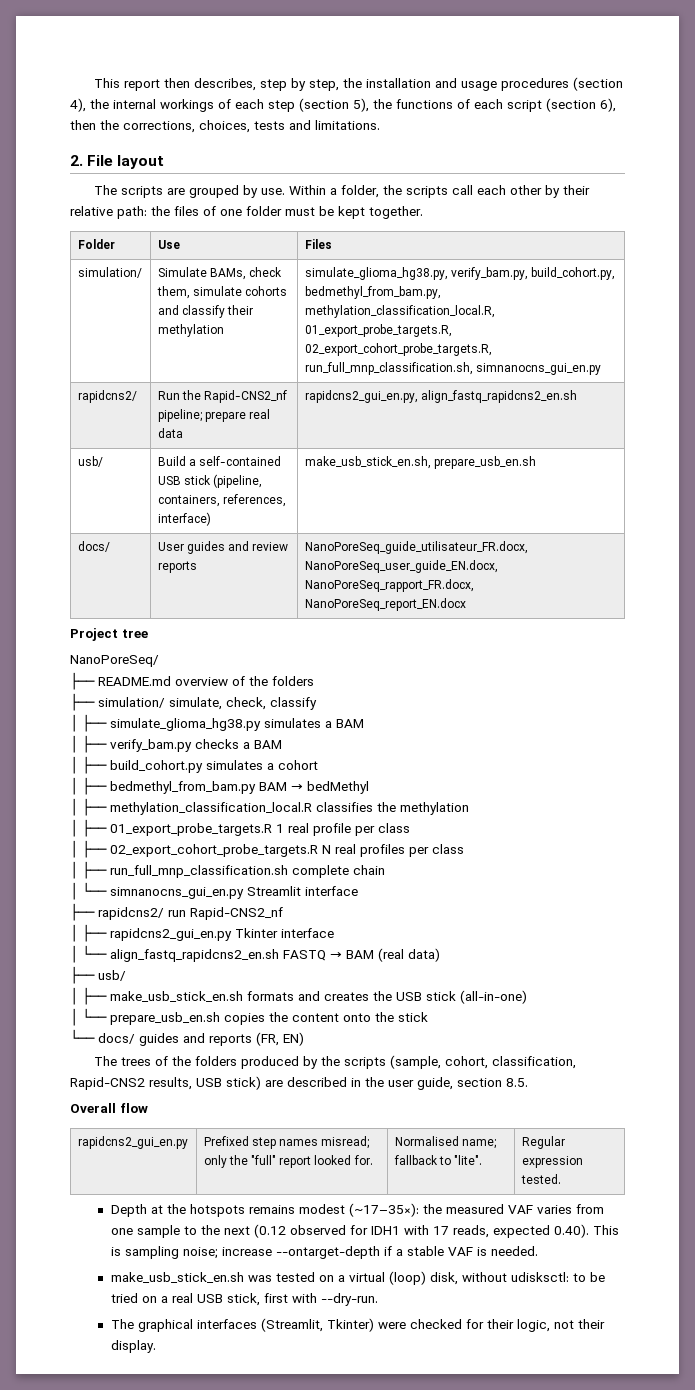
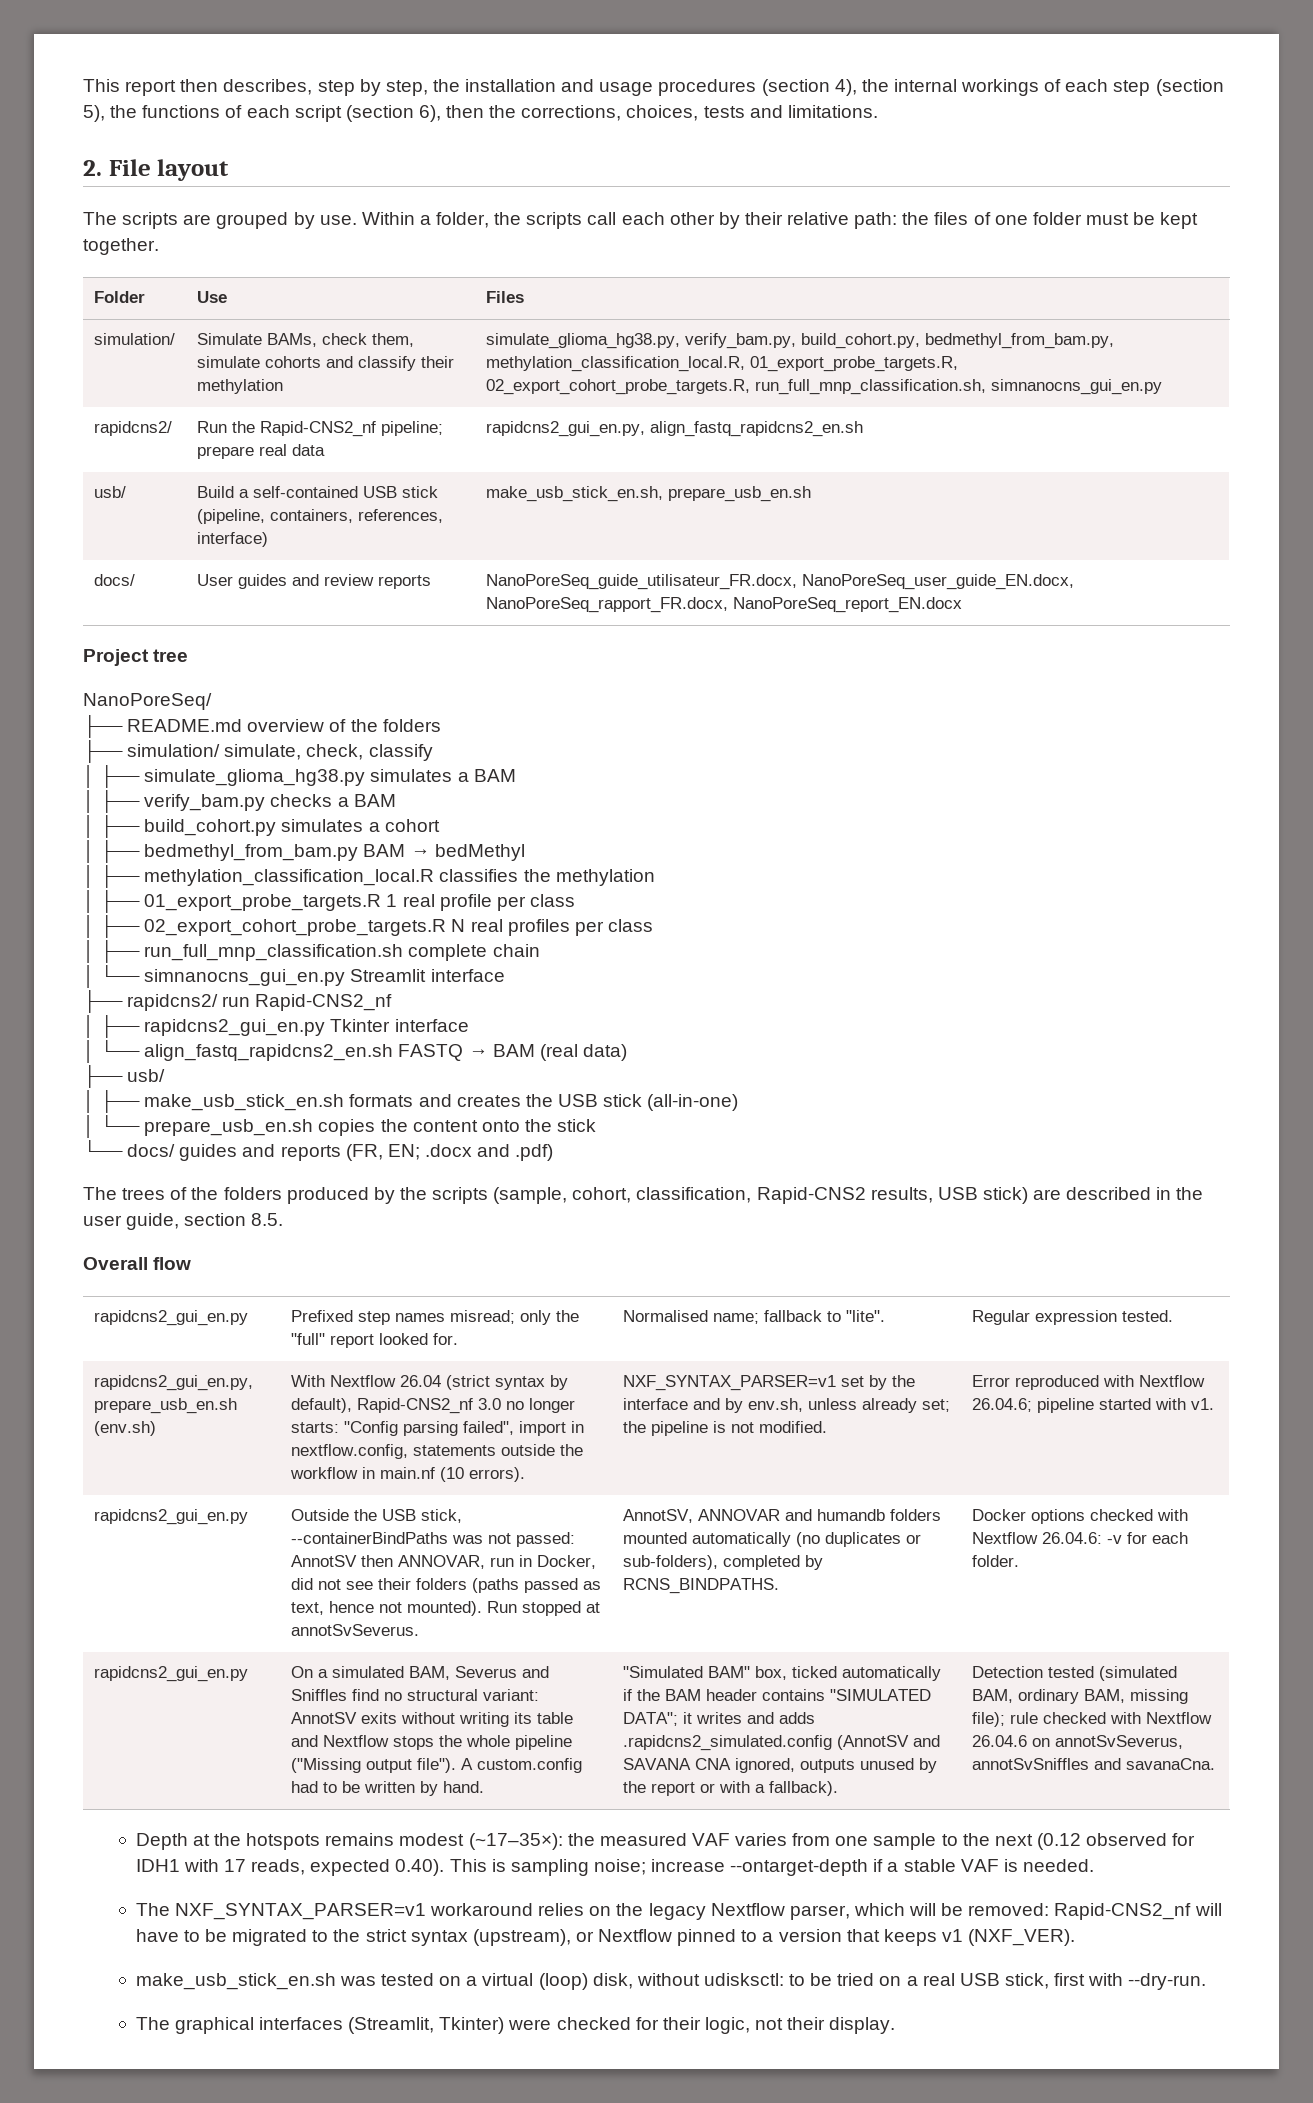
[283,1032,304,1046] EN) -> [387,1144,554,1161] EN; .docx and .pdf)
(561, 1179) none -> [93,1375,253,1391] [93,1398,237,1414] [93,1421,156,1436] [290,1375,568,1390] [290,1398,575,1414] [290,1421,584,1436] [290,1444,583,1459] [289,1467,525,1482] [622,1375,915,1391] [622,1398,950,1413] [622,1421,827,1436] [971,1375,1205,1390] [971,1398,1214,1413] [93,1509,248,1525] [290,1509,462,1523] [290,1532,575,1547] [290,1555,596,1569] [290,1578,601,1593] [290,1601,600,1616] [290,1624,419,1636] [622,1509,941,1523] [622,1532,921,1547] [622,1555,823,1570] [622,1578,779,1594] [971,1509,1188,1524] [971,1532,1188,1544] [971,1555,1019,1567] [93,1666,248,1682] [290,1666,549,1680] [290,1689,539,1701] [290,1712,573,1727] [290,1735,572,1750] [290,1758,582,1773] [290,1781,484,1796] [622,1666,941,1681] [622,1689,931,1701] [622,1712,815,1726] [622,1735,940,1751] [622,1758,937,1773] [622,1781,838,1796] [971,1666,1177,1681] [971,1689,1188,1704] [971,1712,1212,1727] [971,1735,1183,1749] [971,1758,1215,1770] // rapidcns2_gui_en.py, prepare_usb_en.sh (env.sh) | With Nextflow 26.04 (strict syntax by default), Rapid-CNS2_nf 3.0 no longer starts: "Config parsing failed", import in nextflow.config, statements outside the workflow in main.nf (10 errors). | NXF_SYNTAX_PARSER=v1 set by the interface and by env.sh, unless already set; the pipeline is not modified. | Error reproduced with Nextflow 26.04.6; pipeline started with v1. // rapidcns2_gui_en.py | Outside the USB stick, --containerBindPaths was not passed: AnnotSV then ANNOVAR, run in Docker, did not see their folders (paths passed as text, hence not mounted). Run stopped at annotSvSeverus. | AnnotSV, ANNOVAR and humandb folders mounted automatically (no duplicates or sub-folders), completed by RCNS_BINDPATHS. | Docker options checked with Nextflow 26.04.6: -v for each folder. // rapidcns2_gui_en.py | On a simulated BAM, Severus and Sniffles find no structural variant: AnnotSV exits without writing its table and Nextflow stops the whole pipeline ("Missing output file"). A custom.config had to be written by hand. | "Simulated BAM" box, ticked automatically if the BAM header contains "SIMULATED DATA"; it writes and adds .rapidcns2_simulated.config (AnnotSV and SAVANA CNA ignored, outputs unused by the report or with a fallback). | Detection tested (simulated BAM, ordinary BAM, missing file); rule checked with Nextflow 26.04.6 on annotSvSeverus, annotSvSniffles and savanaCna.
(538, 1251) none -> [135,1903,1222,1920] [135,1929,1076,1946] // The NXF_SYNTAX_PARSER=v1 workaround relies on the legacy Nextflow parser, which will be removed: Rapid-CNS2_nf will have to be migrated to the strict syntax (upstream), or Nextflow pinned to a version that keeps v1 (NXF_VER).

